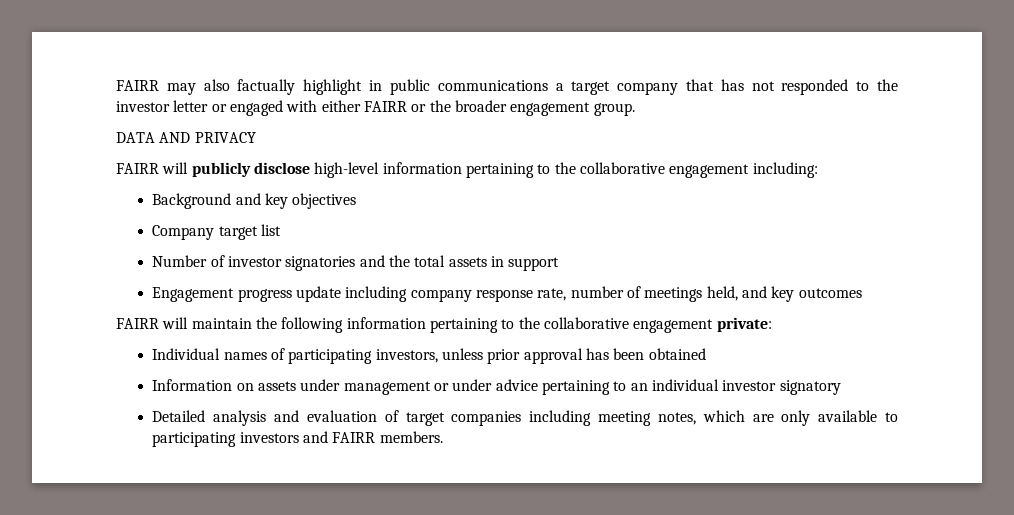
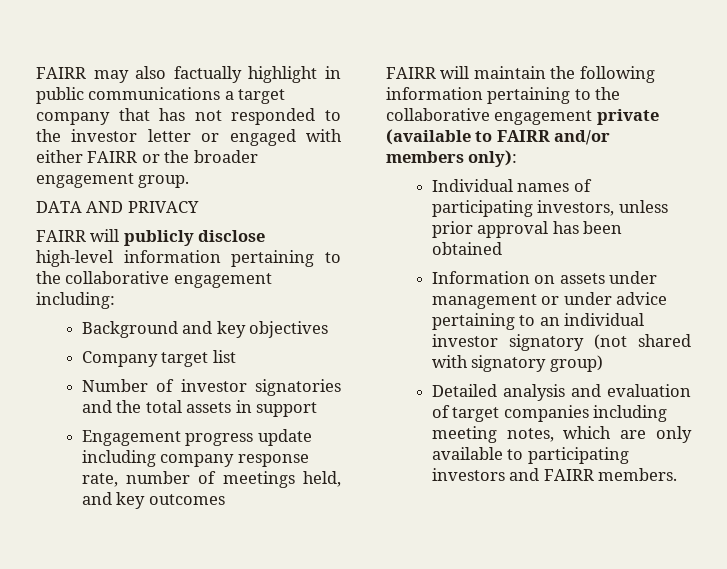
[716,317,772,332] private: -> [596,109,659,125] [386,129,611,145] [386,150,518,167] private (available to FAIRR and/or members only):
(841, 387) none -> [593,334,691,350] [431,355,603,372] (not shared with signatory group)

